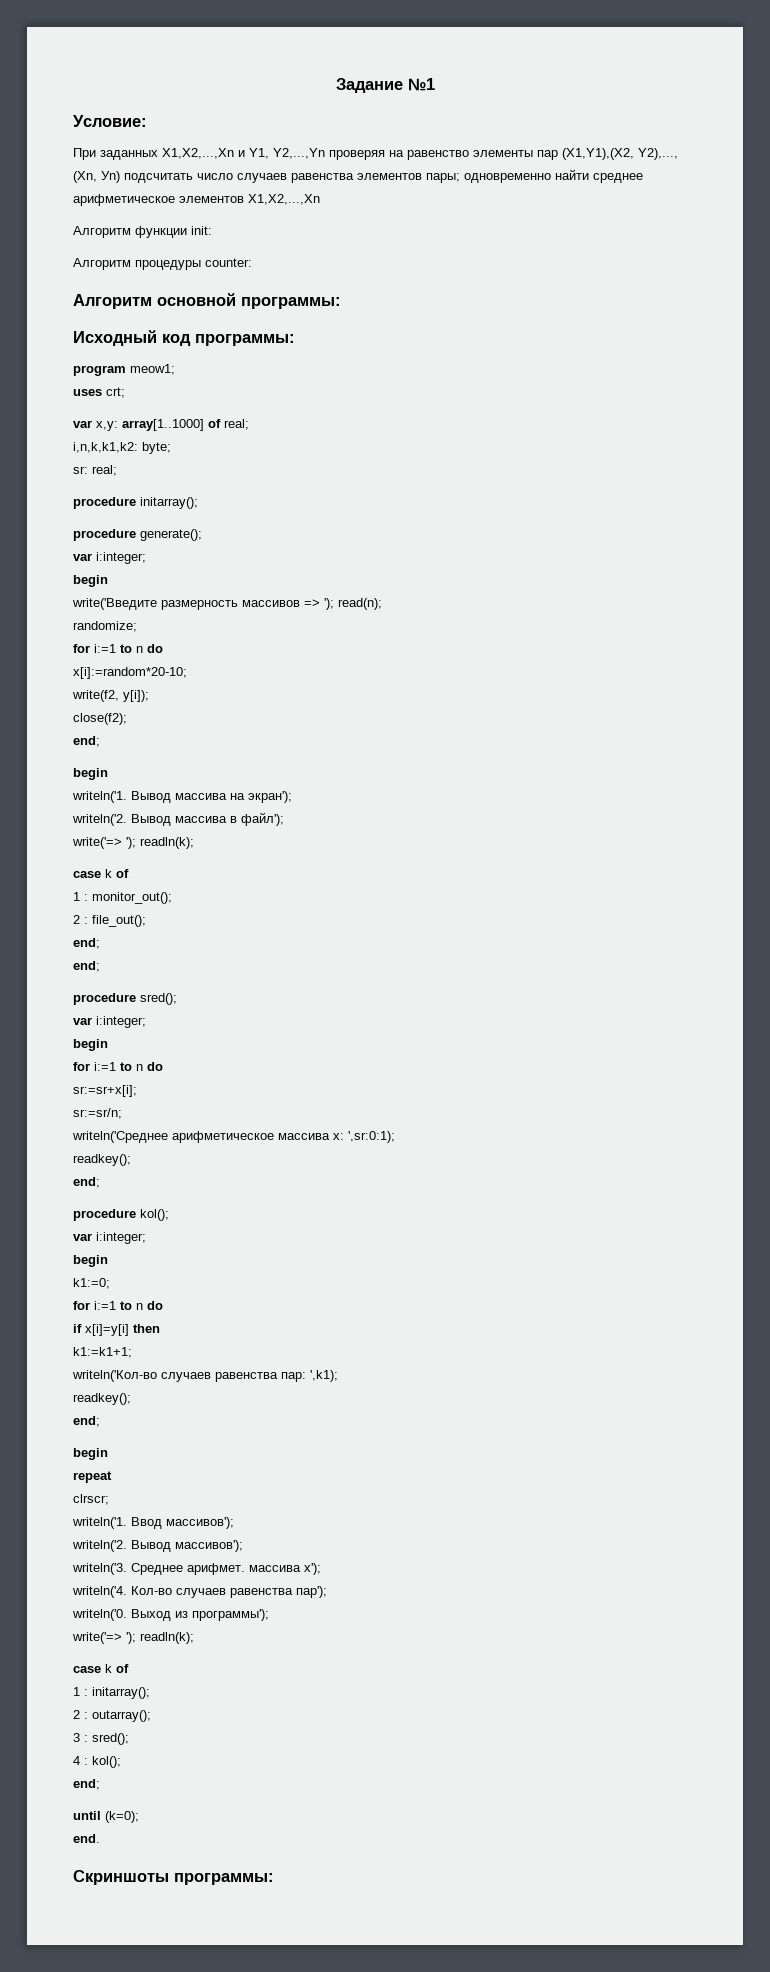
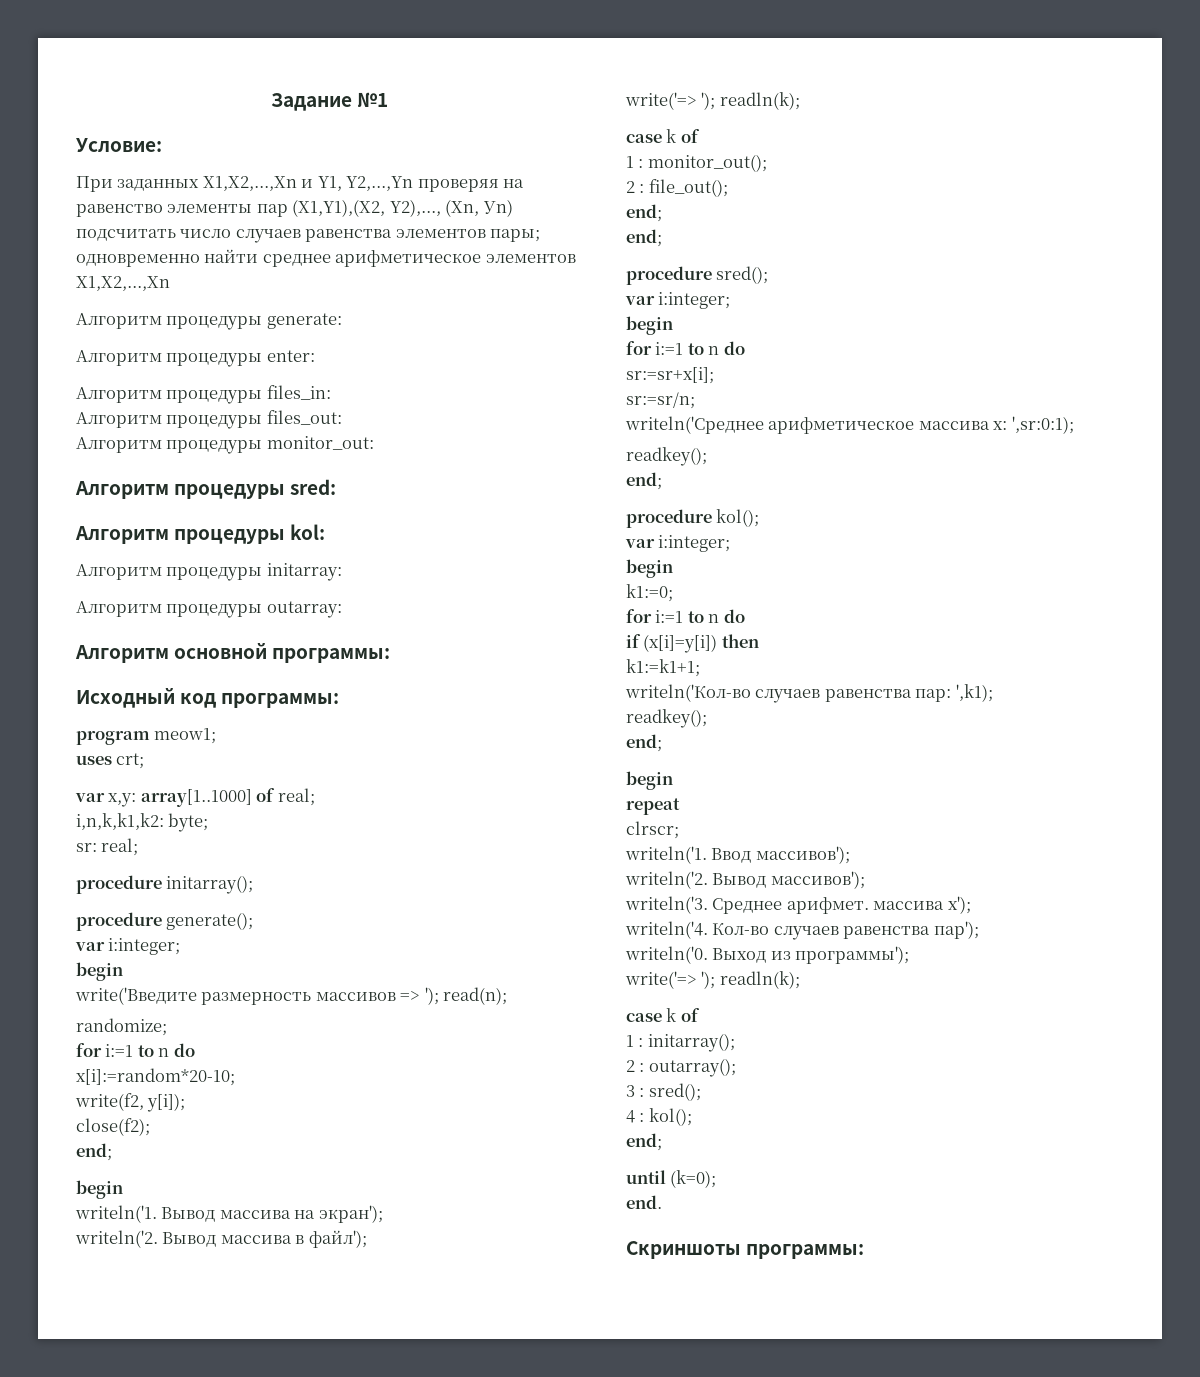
[135,226,212,238] [73,258,252,270] функции init: // Алгоритм процедуры counter: -> [166,313,342,330] [76,350,315,367] [76,385,331,404] [76,410,342,429] [76,436,374,454] [75,479,337,499] [75,524,326,544] [76,563,342,581] [76,601,342,618] процедуры generate: // Алгоритм процедуры enter: // Алгоритм процедуры files_in: // Алгоритм процедуры files_out: // Алгоритм процедуры monitor_out: // Алгоритм процедуры sred: // Алгоритм процедуры kol: // Алгоритм процедуры initarray: // Алгоритм процедуры outarray:
[85,1324,129,1336] x[i]=y[i] -> [643,634,718,653] (x[i]=y[i])

